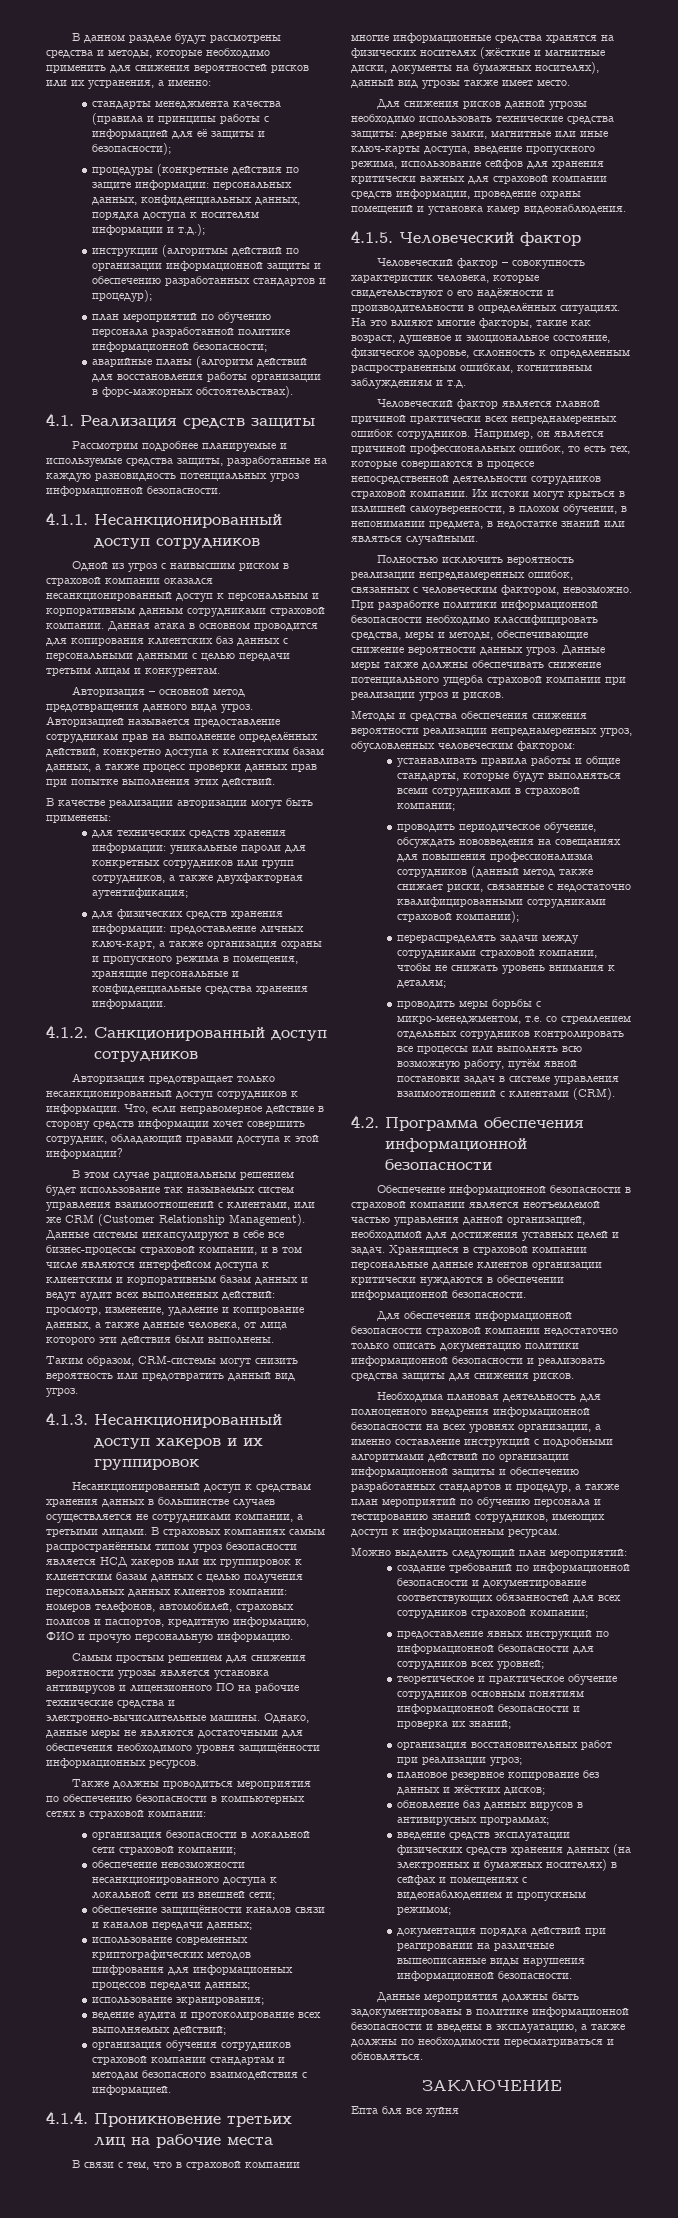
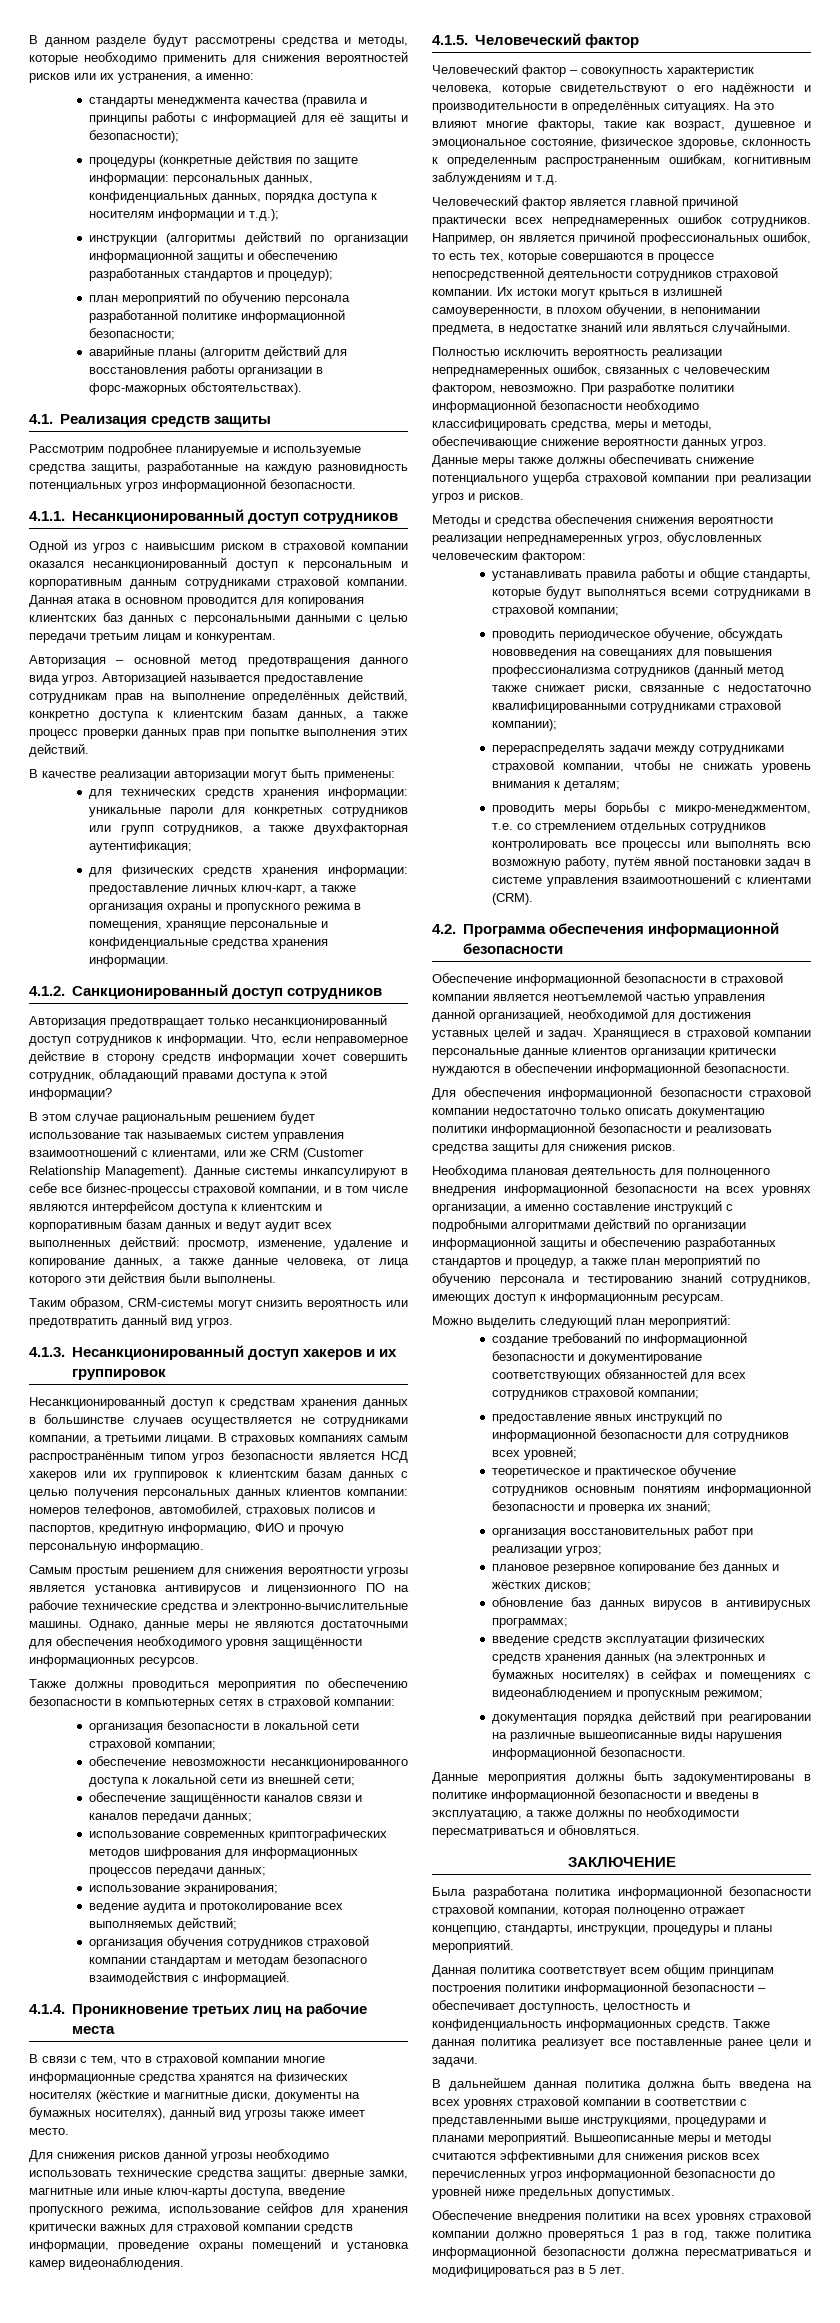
[351,2106,459,2117] Епта бля все хуйня -> [432,1885,811,1899] [432,1903,745,1917] [432,1925,772,1935] [432,1939,514,1953] [432,1964,774,1977] [432,1981,766,1995] [432,2000,690,2013] [432,2019,770,2031] [432,2039,811,2049] [432,2057,478,2067] [432,2077,812,2091] [432,2095,747,2109] [432,2117,766,2127] [432,2131,771,2145] [432,2151,760,2163] [432,2167,775,2181] [432,2185,675,2199] [432,2209,811,2223] [432,2229,812,2241] [432,2245,811,2259] [432,2265,625,2277] Была разработана политика информационной безопасности страховой компании, которая полноценно отражает концепцию, стандарты, инструкции, процедуры и планы мероприятий. // Данная политика соответствует всем общим принципам построения политики информационной безопасности – обеспечивает доступность, целостность и конфиденциальность информационных средств. Также данная политика реализует все поставленные ранее цели и задачи. // В дальнейшем данная политика должна быть введена на всех уровнях страховой компании в соответствии с представленными выше инструкциями, процедурами и планами мероприятий. Вышеописанные меры и методы считаются эффективными для снижения рисков всех перечисленных угроз информационной безопасности до уровней ниже предельных допустимых. // Обеспечение внедрения политики на всех уровнях страховой компании должно проверяться 1 раз в год, также политика информационной безопасности должна пересматриваться и модифицироваться раз в 5 лет.

